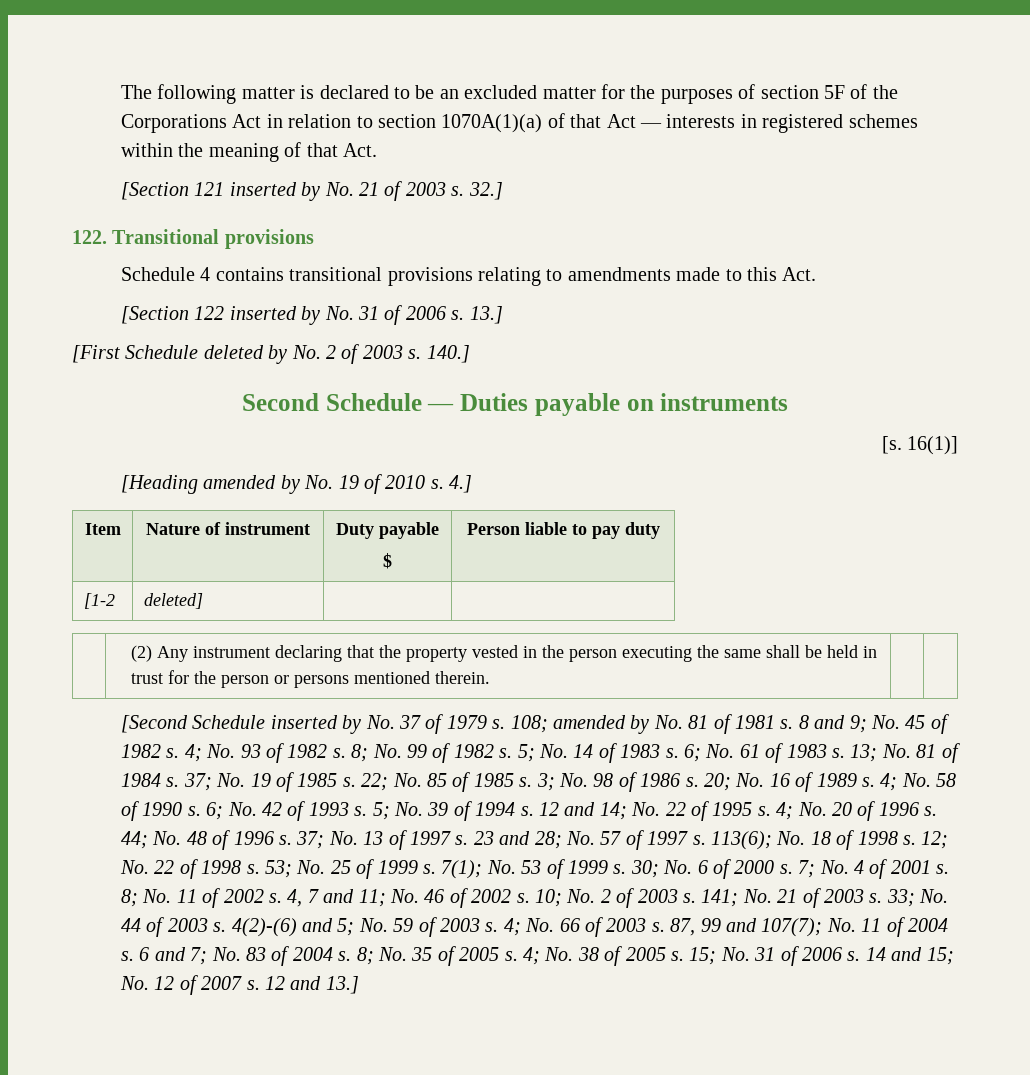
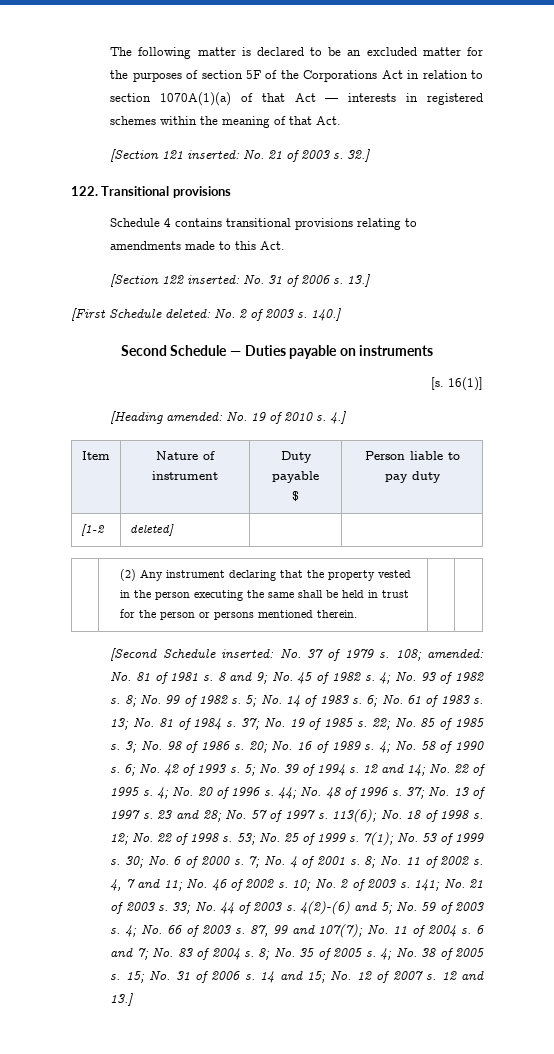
[229,182,321,201] inserted by -> [187,150,241,159] inserted:
[229,306,321,325] inserted by -> [187,275,241,284] inserted:
[203,345,288,364] deleted by -> [165,309,211,318] deleted:
[203,475,300,494] amended by -> [166,412,224,421] amended:
[270,715,362,734] inserted by -> [221,649,275,658] inserted:
[552,715,650,734] amended by -> [426,649,484,658] amended:

